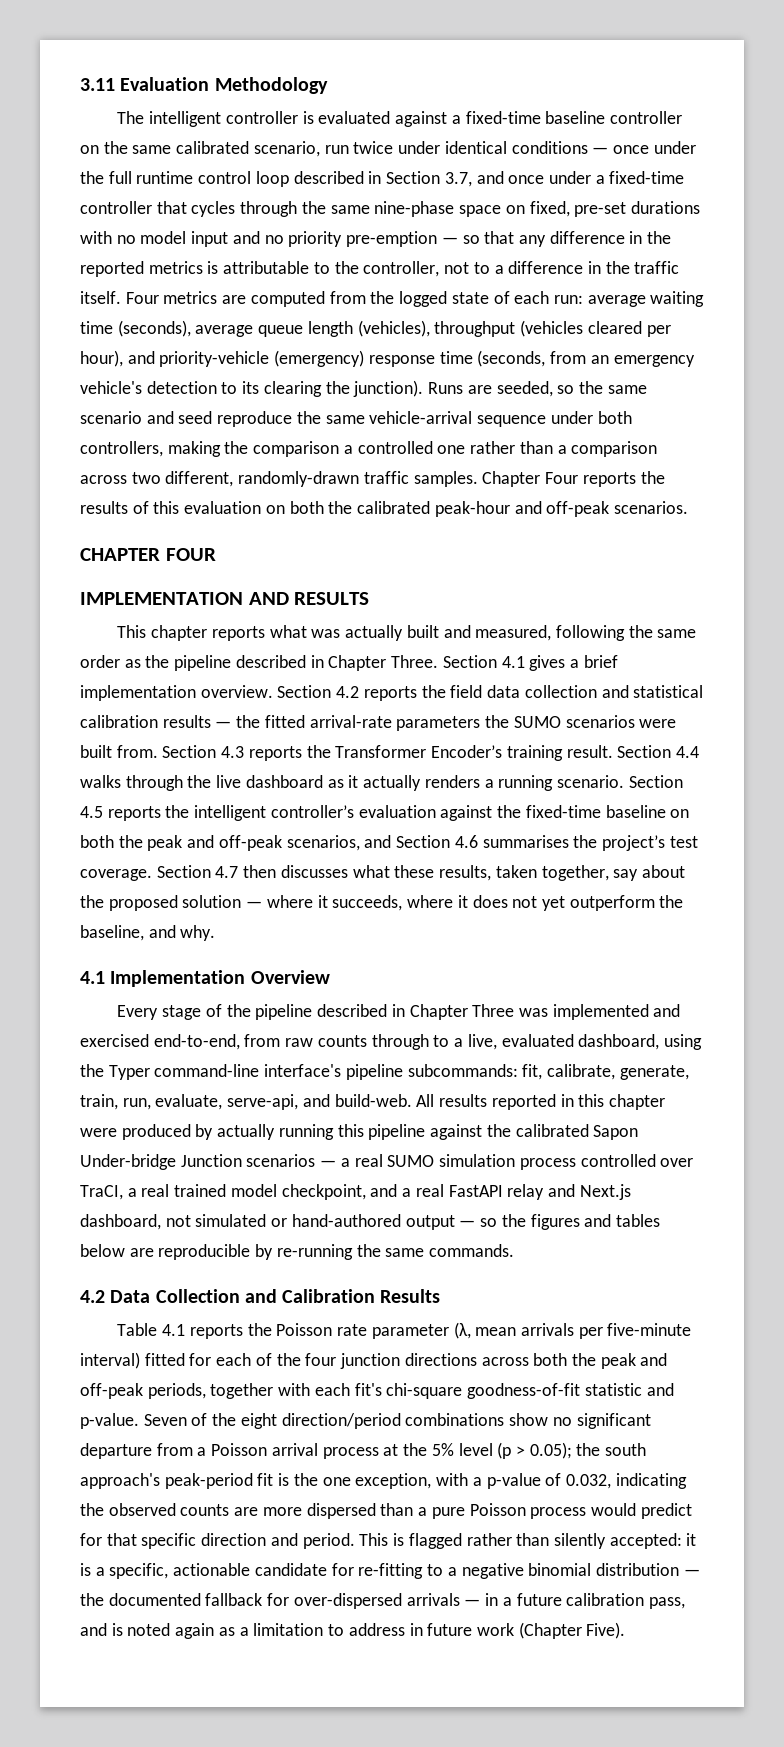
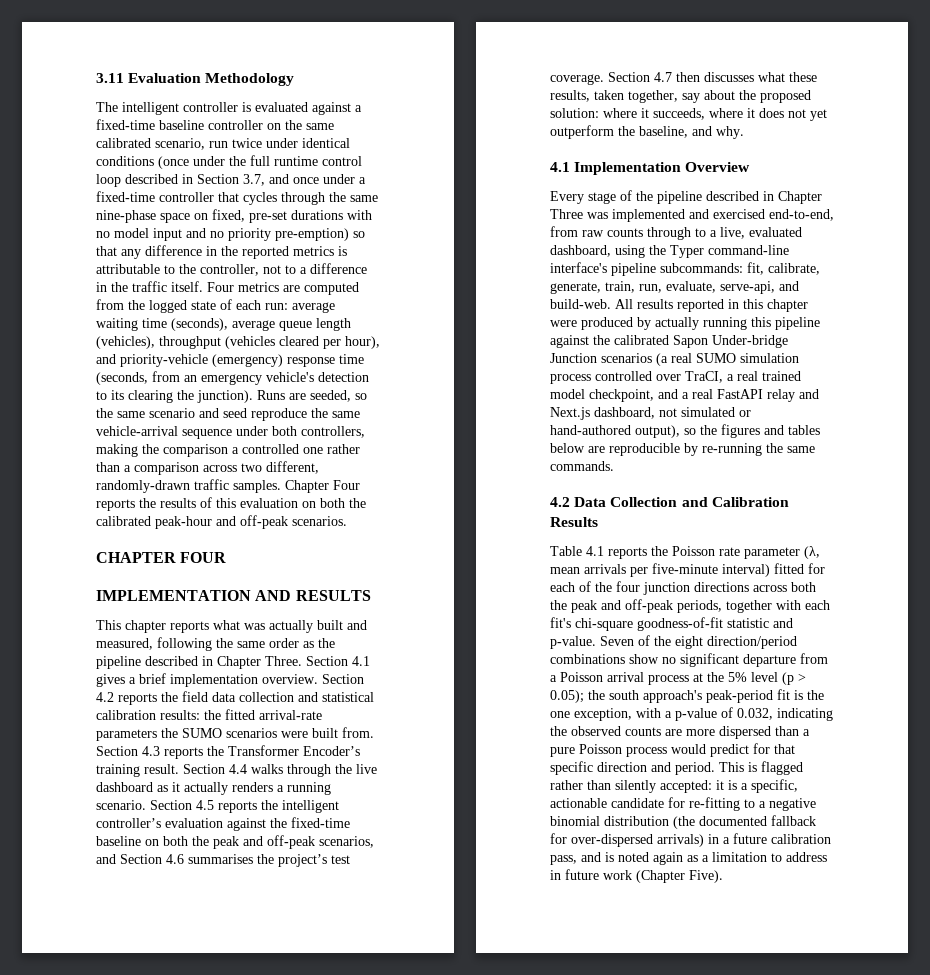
[592,145,649,154] — once -> [158,156,189,169] (once
[346,231,458,247] pre-emption — -> [275,228,349,241] pre-emption)
[162,715,232,728] results — -> [160,710,200,720] results:
[182,895,263,908] solution — -> [550,108,599,118] solution:
[320,1158,350,1167] — a -> [656,353,668,366] (a
[405,1215,476,1230] output — -> [635,425,680,438] output),
[683,1569,700,1576] [80,1593,104,1606] — the -> [673,816,695,829] (the
[406,1593,481,1606] arrivals — -> [657,834,704,847] arrivals)

